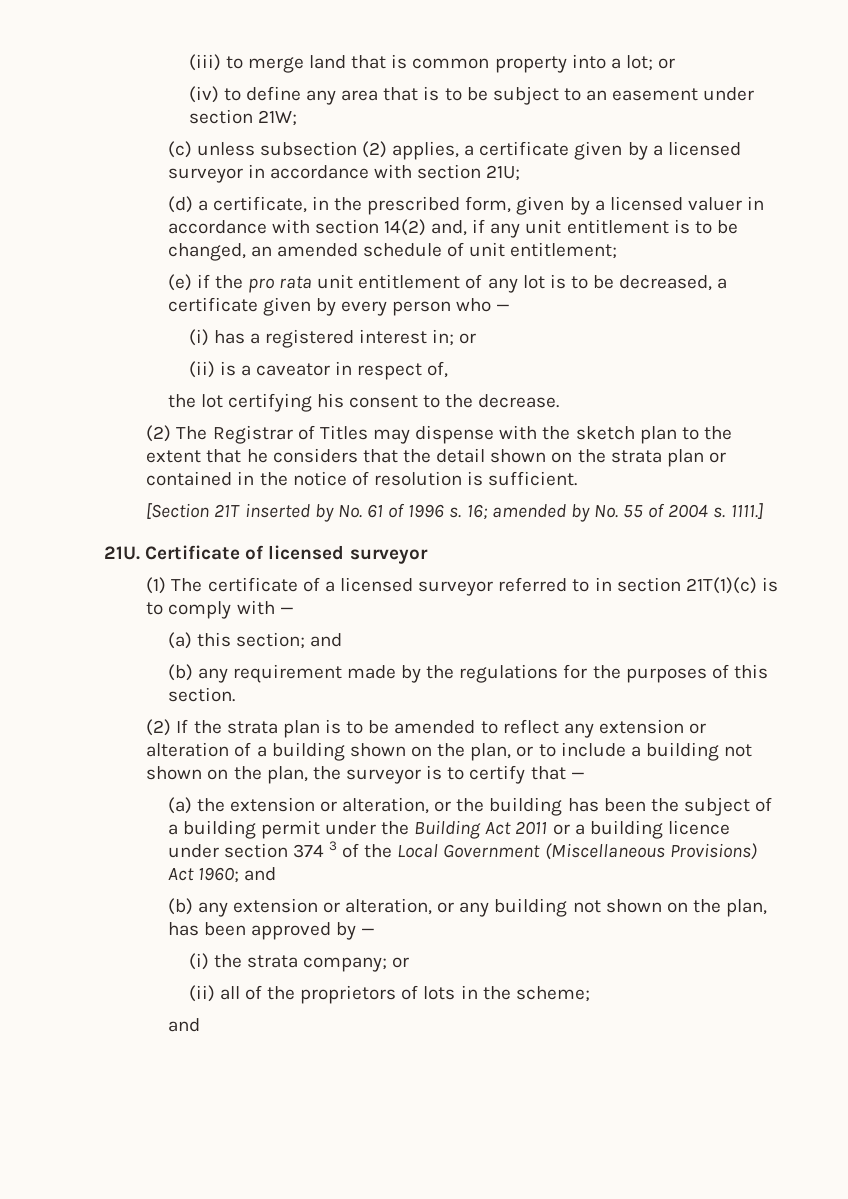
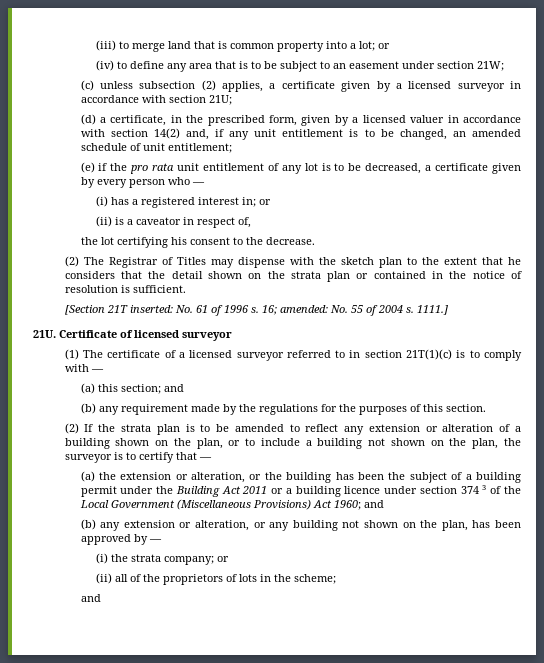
[244,503,334,522] inserted by -> [129,305,173,313] inserted:
[491,504,590,522] amended by -> [279,305,328,313] amended:

